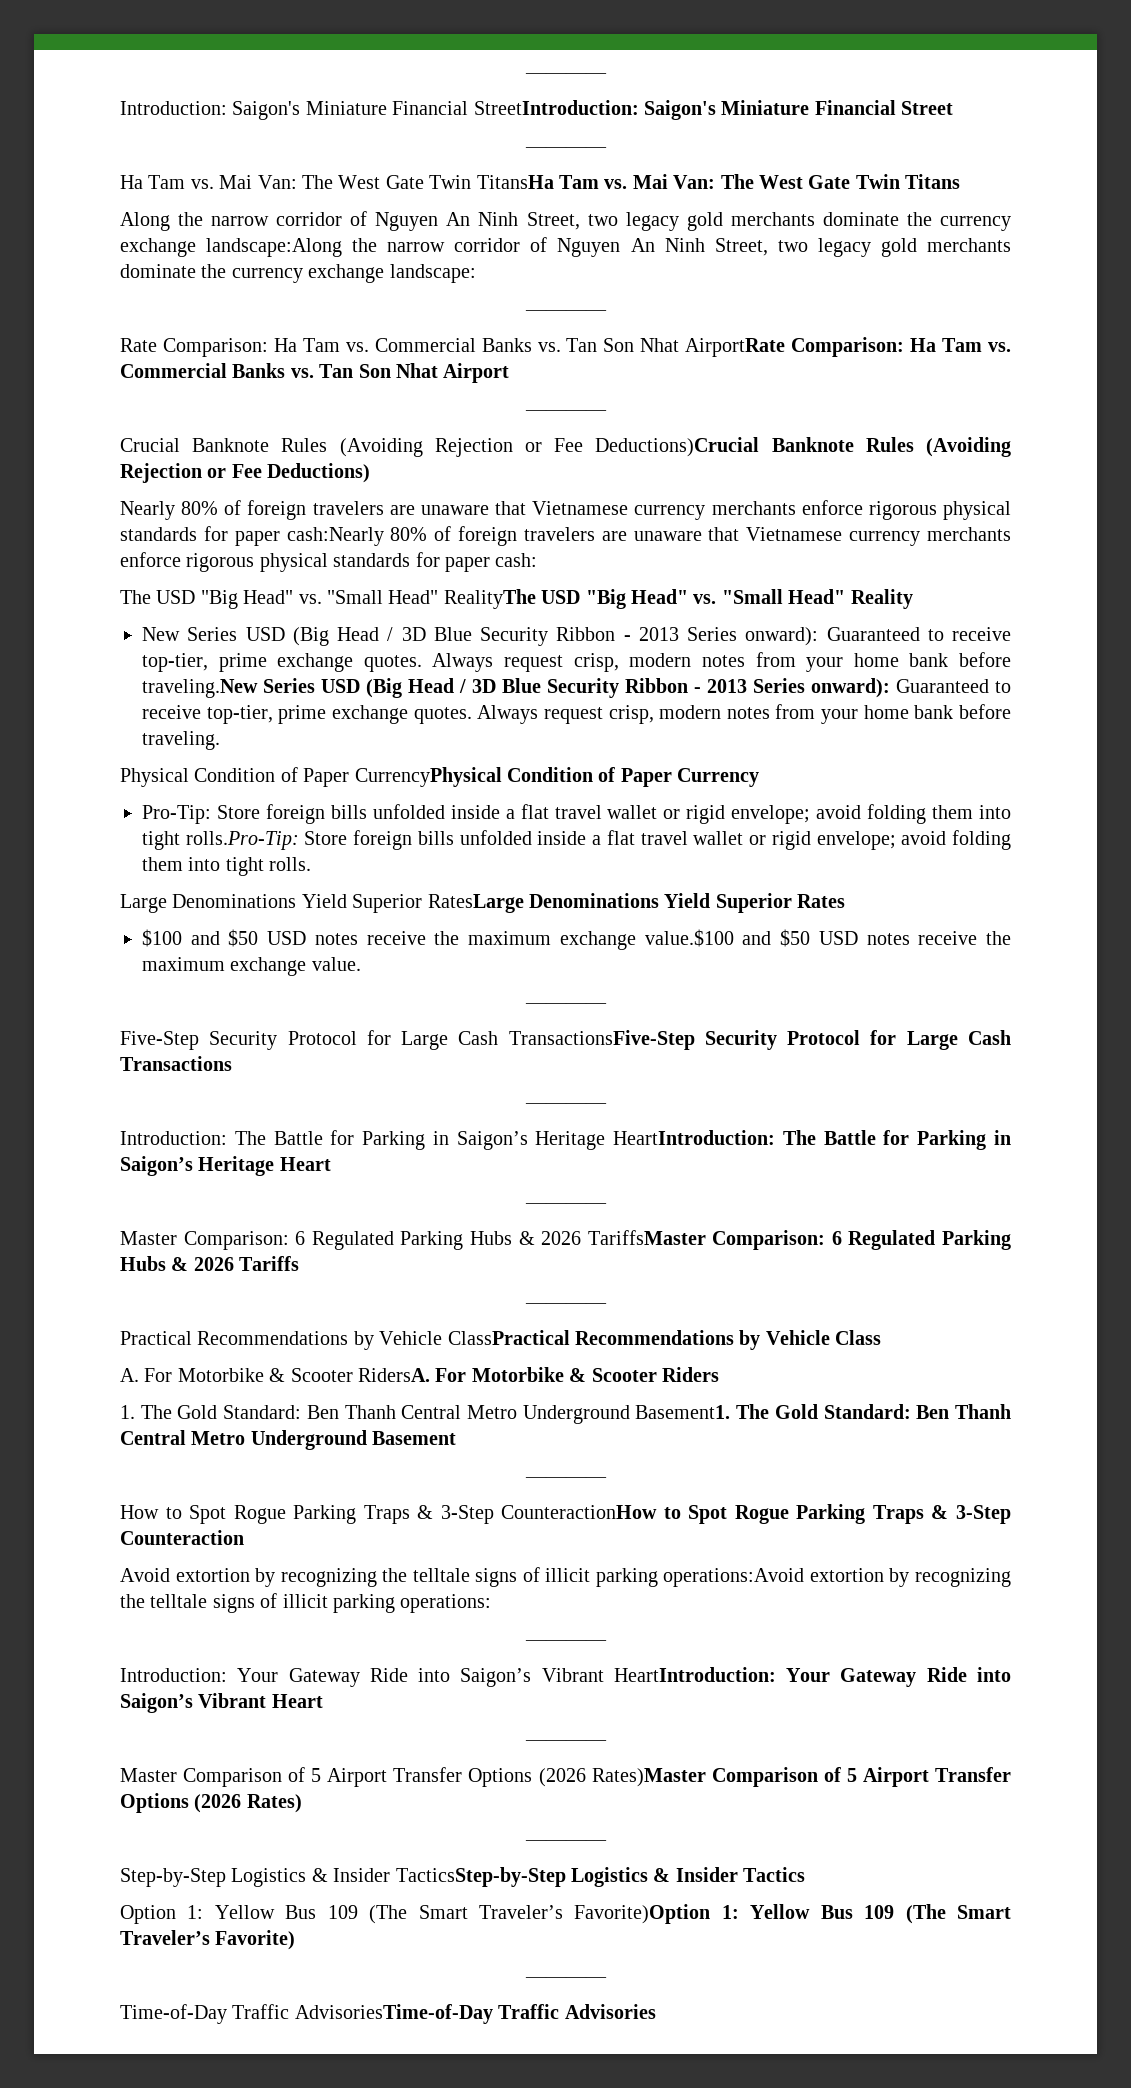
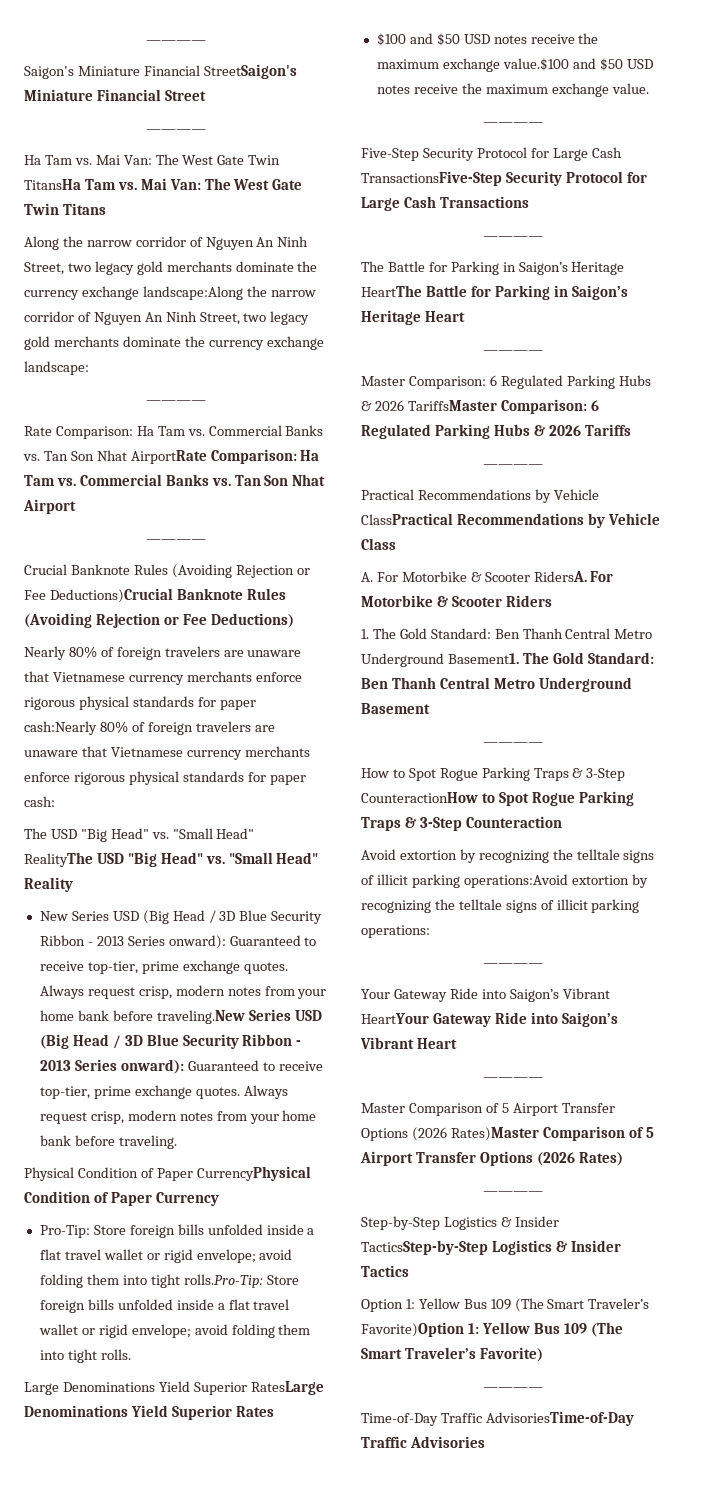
[524,73,607,78] [120,100,716,120] ―――― // Introduction: Saigon's Miniature Financial StreetIntroduction: Saigon's -> [145,40,206,44] [24,64,297,79] ―――― // Saigon's Miniature Financial StreetSaigon's
[120,1130,816,1150] Introduction: The Battle for Parking in Saigon’s Heritage HeartIntroduction: The -> [361,261,625,275] [361,285,422,297] The Battle for Parking in Saigon’s Heritage HeartThe
[120,1667,831,1687] Introduction: Your Gateway Ride into Saigon’s Vibrant HeartIntroduction: Your -> [361,988,610,1002] [361,1013,429,1024] Your Gateway Ride into Saigon’s Vibrant HeartYour

